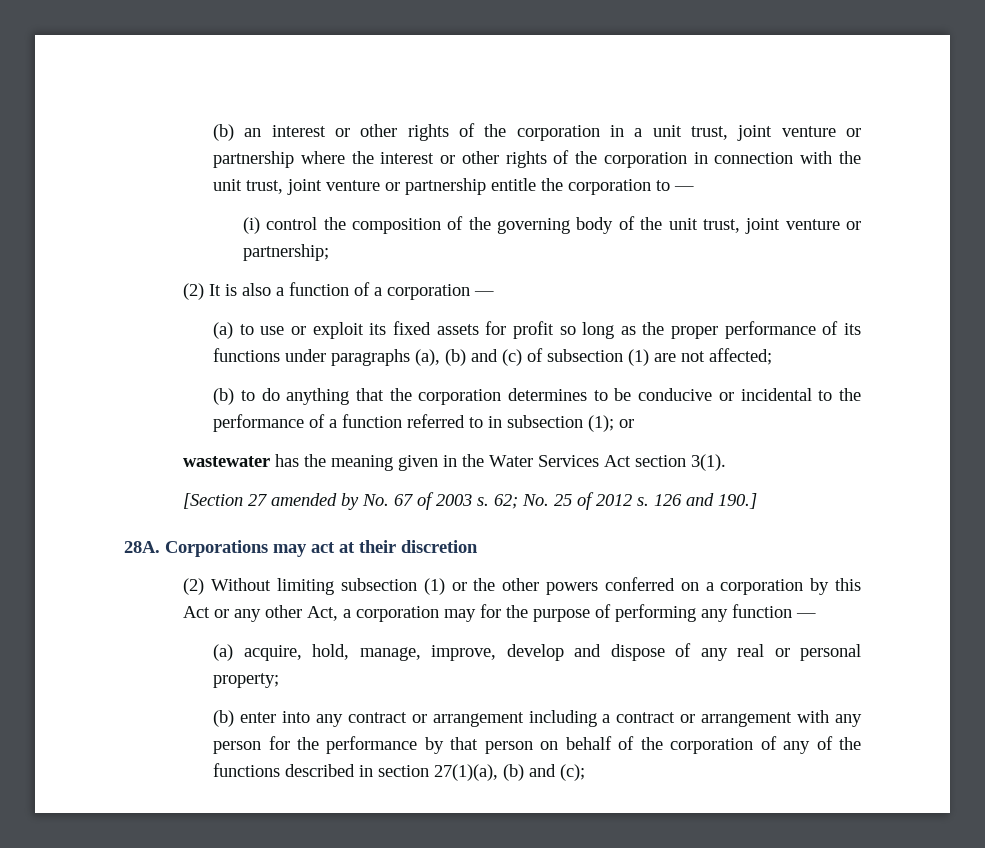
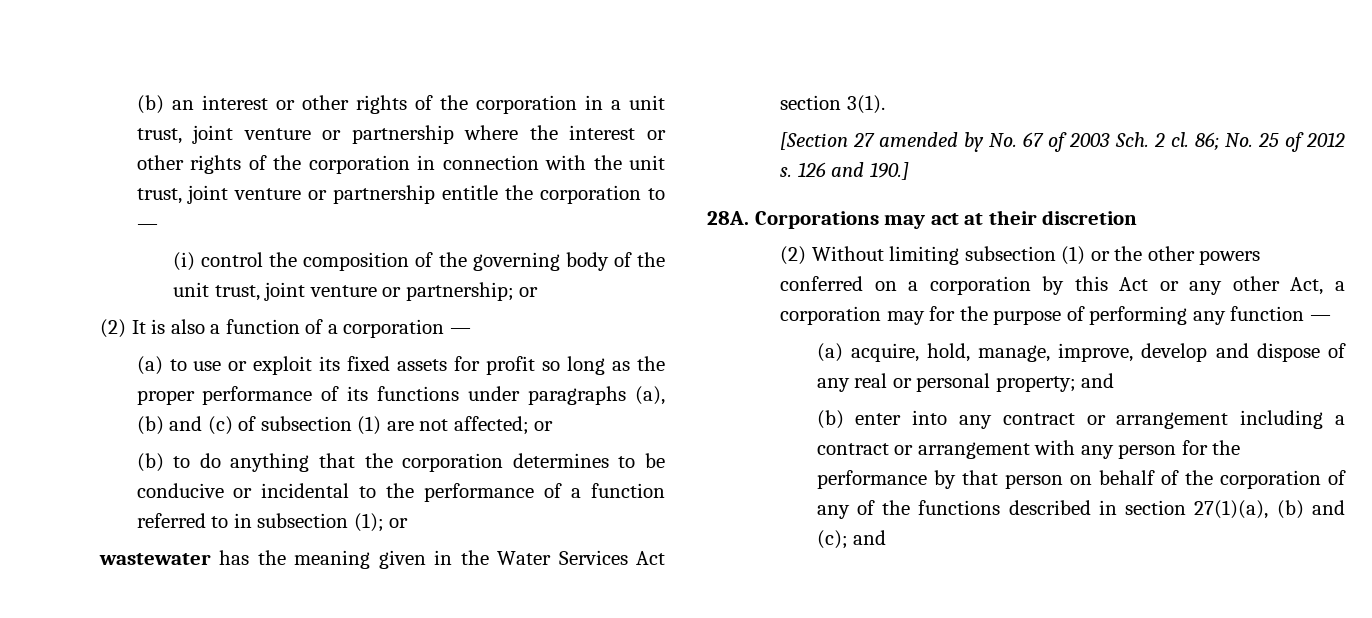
(329, 252) none -> [519,287,539,297] or
(773, 356) none -> [534,421,554,431] or
[477,494,519,509] s. 62; -> [1114,132,1219,151] Sch. 2 cl. 86;
(280, 680) none -> [1081,373,1115,388] and
(586, 772) none -> [853,530,887,545] and

